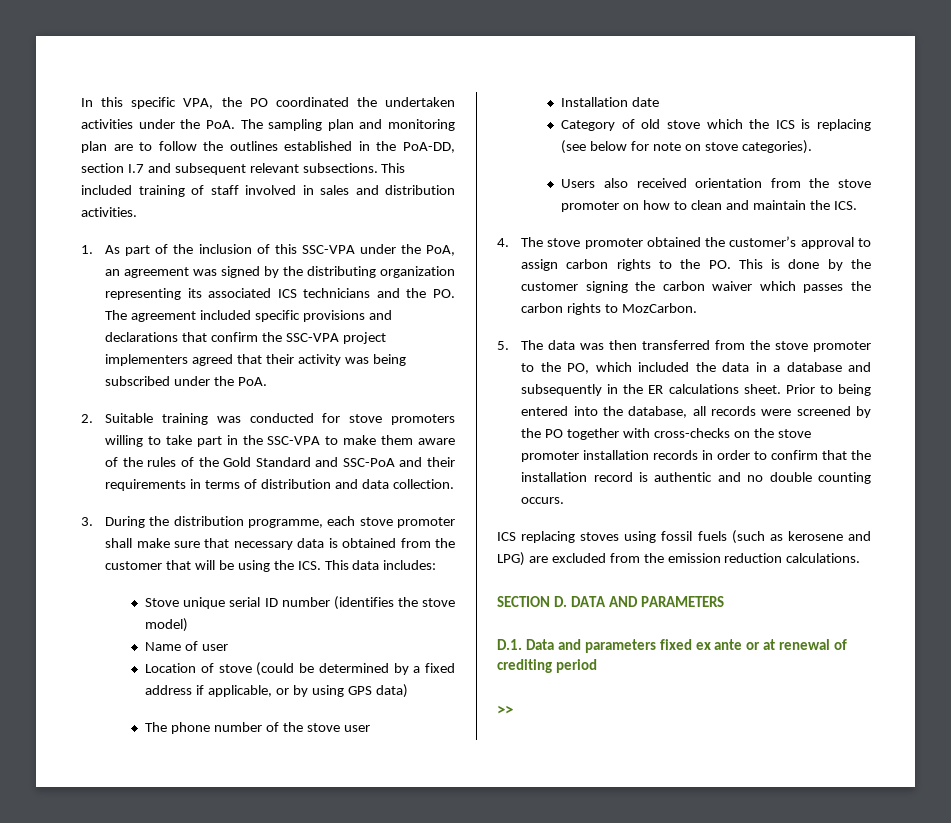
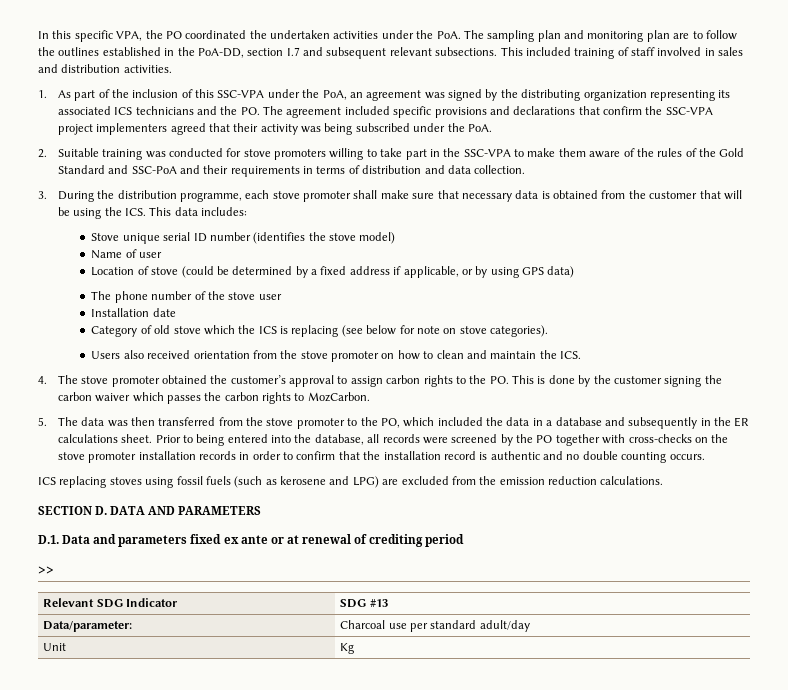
(513, 710) none -> [43,598,178,608] [340,599,388,608] [43,621,133,632] [340,620,530,632] [43,643,67,651] [340,643,355,654] // Relevant SDG Indicator | SDG #13 // Data/parameter: | Charcoal use per standard adult/day // Unit | Kg

